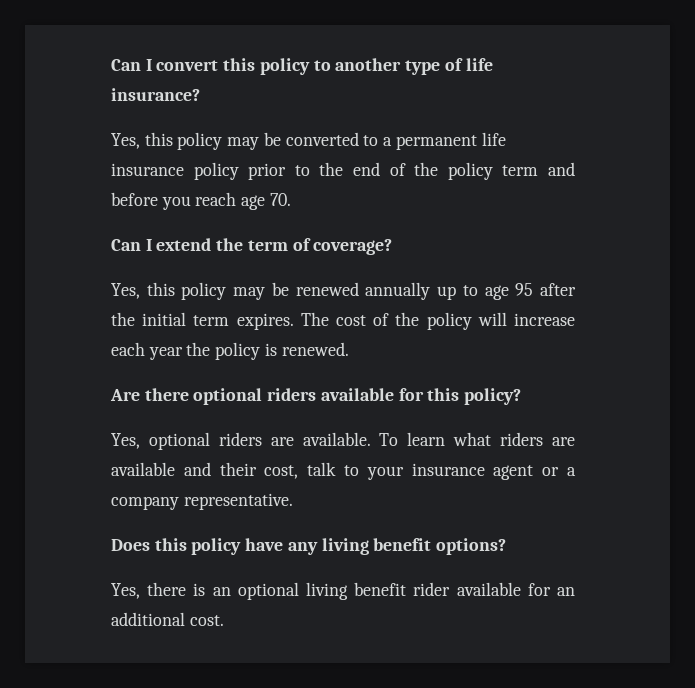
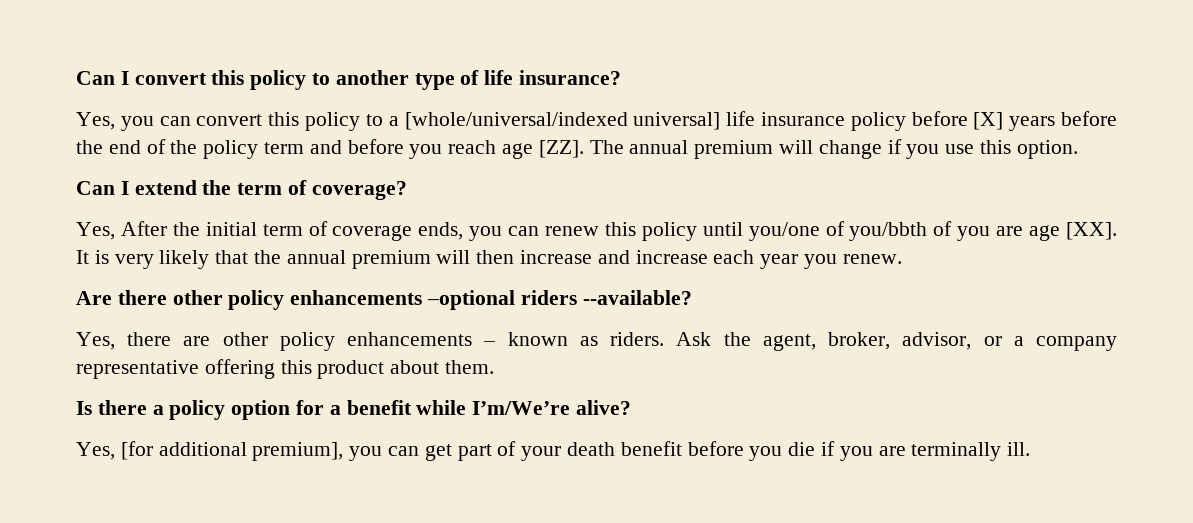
[144,132,506,150] [111,162,310,180] this policy may be converted to a permanent life insurance policy prior to -> [120,111,1117,131] you can convert this policy to a [whole/universal/indexed universal] life insurance policy before [X] years before
[269,193,291,206] 70. -> [538,139,1078,159] [ZZ]. The annual premium will change if you use this option.
[146,282,577,300] [111,312,575,330] [111,342,349,360] [110,388,522,405] [111,432,576,450] [111,462,576,480] [111,493,293,510] [111,538,507,555] [111,582,575,600] [111,612,224,626] this policy may be renewed annually up to age 95 after the initial term expires. The cost of the policy will increase each year the policy is renewed. // Are there optional riders available for this policy? // Yes, optional riders are available. To learn what riders are available and their cost, talk to your insurance agent or a company representative. // Does this policy have any living benefit options? // Yes, there is an optional living benefit rider available for an additional cost. -> [120,221,1118,241] [76,250,902,269] [76,290,692,310] [76,332,1117,351] [76,359,495,379] [76,400,632,420] [76,441,1031,461] After the initial term of coverage ends, you can renew this policy until you/one of you/bbth of you are age [XX]. It is very likely that the annual premium will then increase and increase each year you renew. // Are there other policy enhancements –optional riders --available? // Yes, there are other policy enhancements – known as riders. Ask the agent, broker, advisor, or a company representative offering this product about them. // Is there a policy option for a benefit while I’m/We’re alive? // Yes, [for additional premium], you can get part of your death benefit before you die if you are terminally ill.

